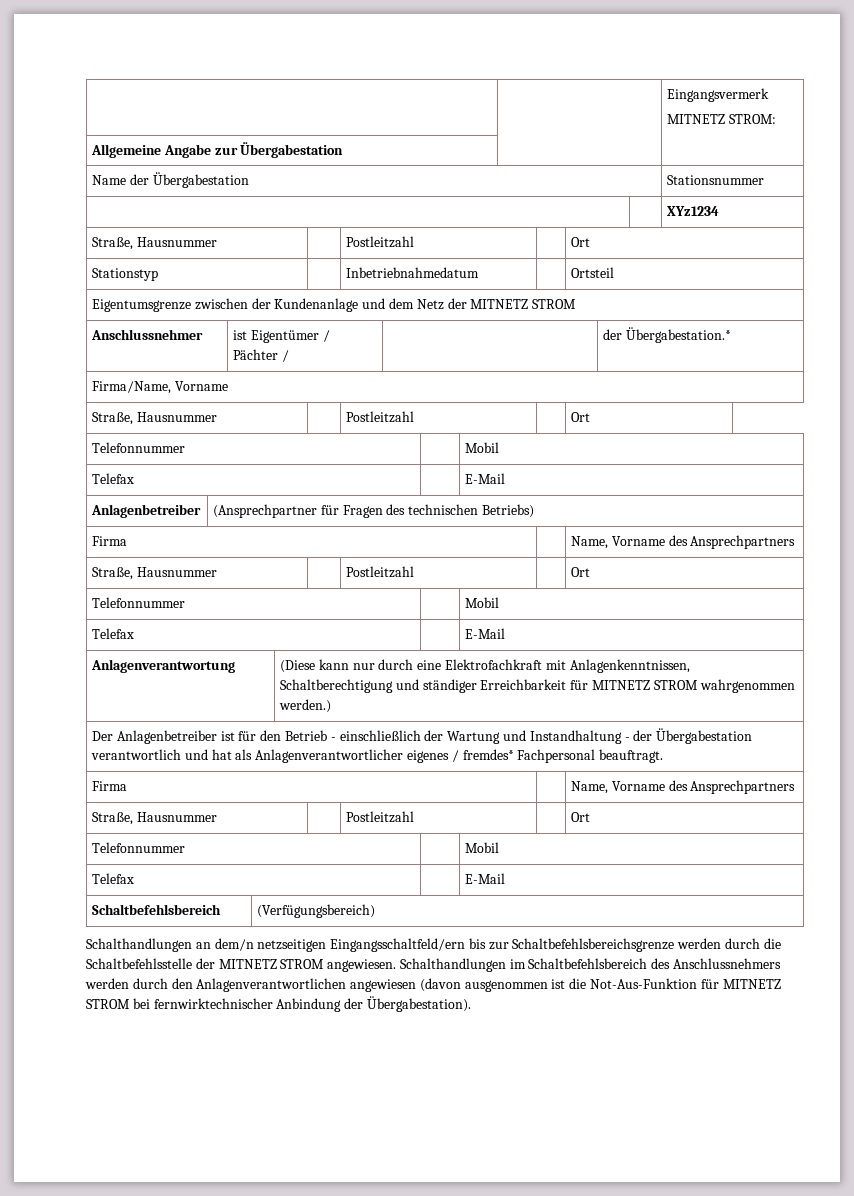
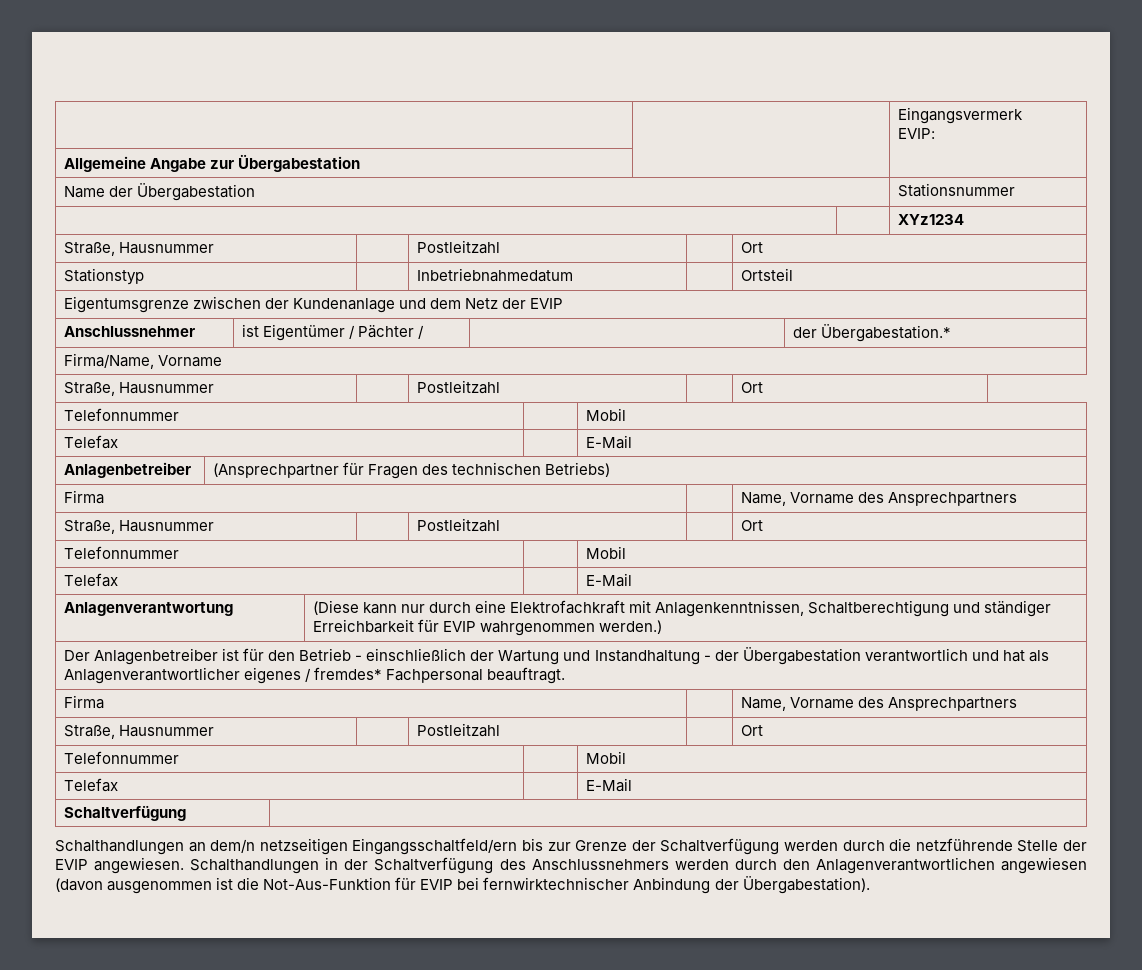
[667,114,776,124] MITNETZ STROM: -> [897,128,935,139] EVIP:
[470,299,577,309] MITNETZ STROM -> [530,298,564,309] EVIP
[592,680,698,690] MITNETZ STROM -> [443,621,477,632] EVIP
[92,904,222,915] [257,904,376,918] Schaltbefehlsbereich | (Verfügungsbereich) -> [63,805,186,821] Schaltverfügung |
[512,938,781,952] [86,958,648,972] Schaltbefehlsbereichsgrenze werden durch die Schaltbefehlsstelle der MITNETZ STROM angewiesen. Schalthandlungen im Schaltbefehlsbereich -> [575,838,1088,855] [55,857,494,874] Grenze der Schaltverfügung werden durch die netzführende Stelle der EVIP angewiesen. Schalthandlungen in der Schaltverfügung
[722,979,781,989] [86,999,130,1009] MITNETZ STROM -> [420,879,454,890] EVIP

